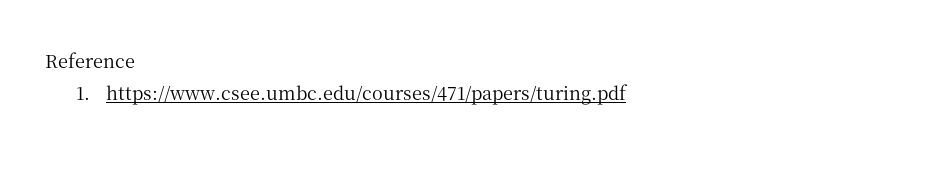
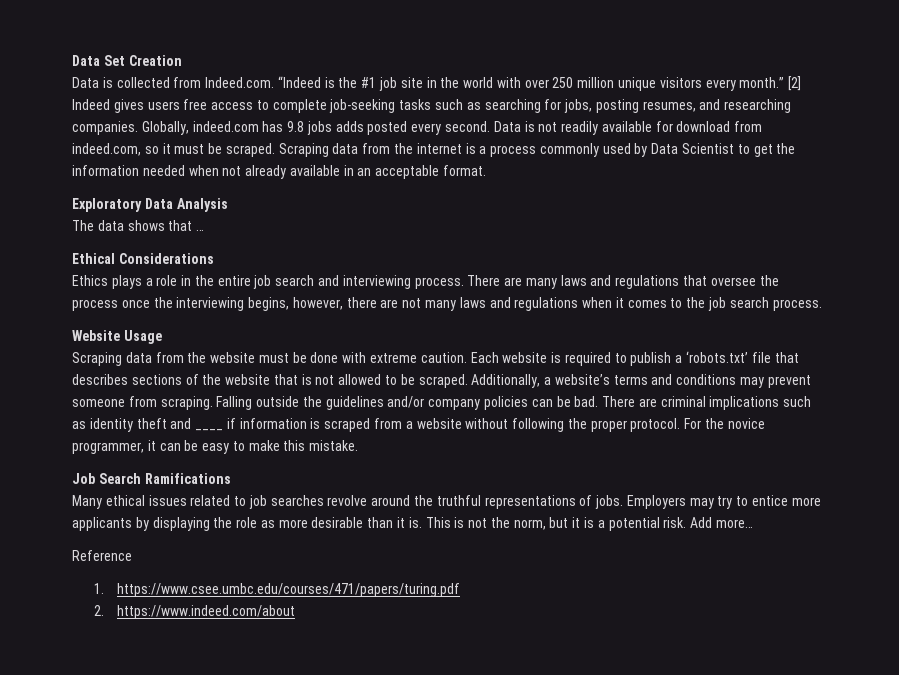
(45, 60) none -> [72,55,182,66] [72,76,802,91] [72,99,792,113] [72,121,763,135] [72,143,796,157] [72,165,487,179] [72,198,228,212] [72,220,205,231] [72,253,214,264] [72,275,779,289] [72,297,822,311] [72,330,162,344] [72,351,799,366] [72,374,811,388] [72,396,812,410] [72,418,192,432] [195,429,224,431] [226,418,765,432] [72,440,359,454] [72,473,231,484] [72,495,821,509] [72,517,753,531] Data Set Creation // Data is collected from Indeed.com. “Indeed is the #1 job site in the world with over 250 million unique visitors every month.” [2] Indeed gives users free access to complete job-seeking tasks such as searching for jobs, posting resumes, and researching companies. Globally, indeed.com has 9.8 jobs adds posted every second. Data is not readily available for download from indeed.com, so it must be scraped. Scraping data from the internet is a process commonly used by Data Scientist to get the information needed when not already available in an acceptable format. // Exploratory Data Analysis // The data shows that … // Ethical Considerations // Ethics plays a role in the entire job search and interviewing process. There are many laws and regulations that oversee the process once the interviewing begins, however, there are not many laws and regulations when it comes to the job search process. // Website Usage // Scraping data from the website must be done with extreme caution. Each website is required to publish a ‘robots.txt’ file that describes sections of the website that is not allowed to be scraped. Additionally, a website’s terms and conditions may prevent someone from scraping. Falling outside the guidelines and/or company policies can be bad. There are criminal implications such as identity theft and ____ if information is scraped from a website without following the proper protocol. For the novice programmer, it can be easy to make this mistake. // Job Search Ramifications // Many ethical issues related to job searches revolve around the truthful representations of jobs. Employers may try to entice more applicants by displaying the role as more desirable than it is. This is not the norm, but it is a potential risk. Add more… //
(629, 94) none -> [94,605,295,619] // 2. https://www.indeed.com/about

